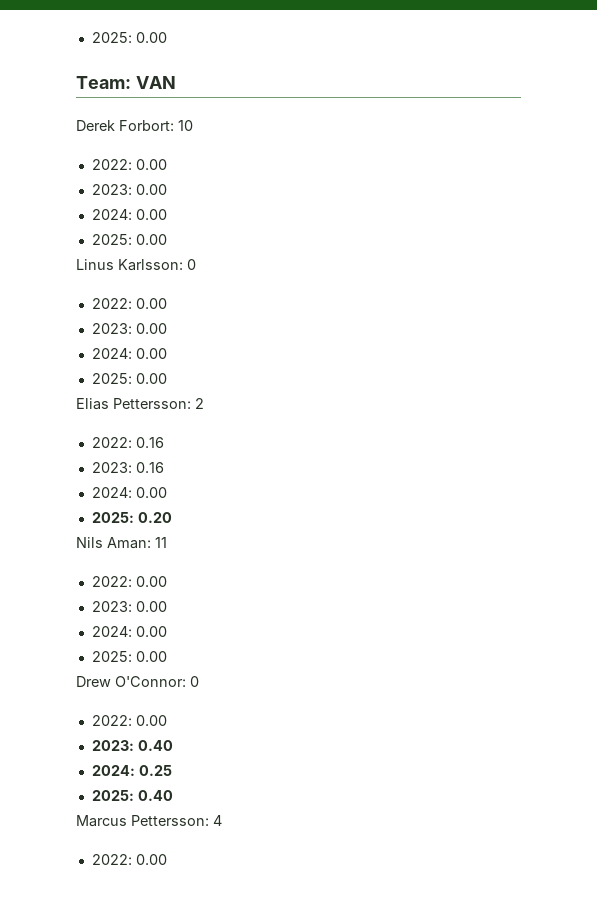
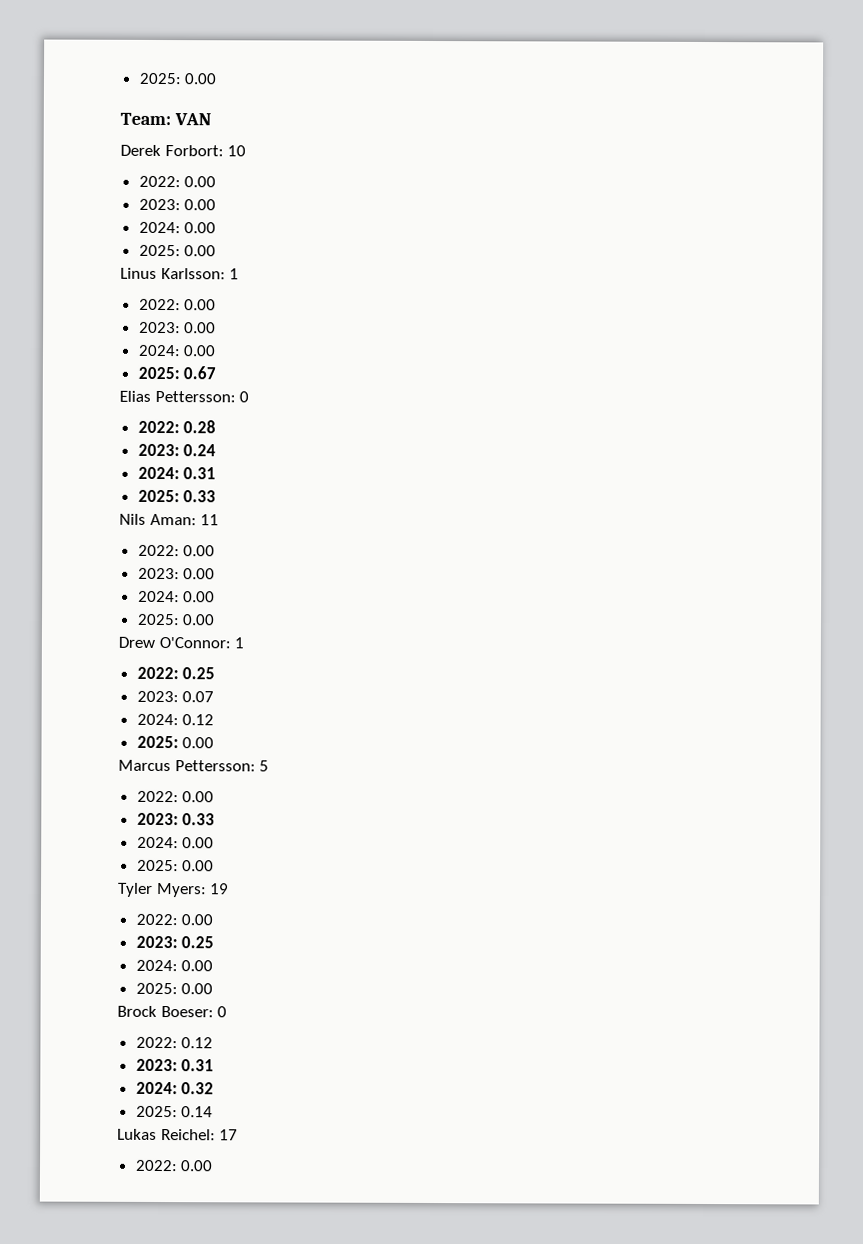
[187,259,196,270] [91,298,167,309] [91,323,167,334] [91,348,167,359] [91,373,167,384] 0 // 2022: 0.00 // 2023: 0.00 // 2024: 0.00 // 2025: 0.00 -> [229,268,240,280] [138,298,217,311] [138,321,217,334] [137,344,217,357] [137,366,217,380] 1 // 2022: 0.00 // 2023: 0.00 // 2024: 0.00 // 2025: 0.67
[195,398,204,409] [91,437,164,448] [91,462,164,473] [91,487,167,498] [91,512,172,523] 2 // 2022: 0.16 // 2023: 0.16 // 2024: 0.00 // 2025: 0.20 -> [239,391,250,403] [137,420,217,434] [137,443,217,457] [137,466,217,480] [137,489,217,503] 0 // 2022: 0.28 // 2023: 0.24 // 2024: 0.31 // 2025: 0.33
[190,676,199,687] [91,715,167,726] [91,740,173,751] [91,765,172,776] [91,790,173,801] [76,815,222,827] 0 // 2022: 0.00 // 2023: 0.40 // 2024: 0.25 // 2025: 0.40 // Marcus Pettersson: 4 -> [234,637,245,649] [136,666,216,680] [136,690,215,703] [136,713,215,726] [136,735,215,749] [118,759,270,772] [136,790,215,803] [136,812,216,826] [136,836,215,849] [136,859,215,872] [117,882,230,898] [135,913,214,926] [135,935,215,949] [135,959,214,972] [135,982,214,995] [117,1005,228,1018] [135,1036,214,1049] [135,1058,215,1072] [135,1081,215,1095] [135,1105,214,1118] [117,1128,239,1141] 1 // 2022: 0.25 // 2023: 0.07 // 2024: 0.12 // 2025: 0.00 // Marcus Pettersson: 5 // 2022: 0.00 // 2023: 0.33 // 2024: 0.00 // 2025: 0.00 // Tyler Myers: 19 // 2022: 0.00 // 2023: 0.25 // 2024: 0.00 // 2025: 0.00 // Brock Boeser: 0 // 2022: 0.12 // 2023: 0.31 // 2024: 0.32 // 2025: 0.14 // Lukas Reichel: 17

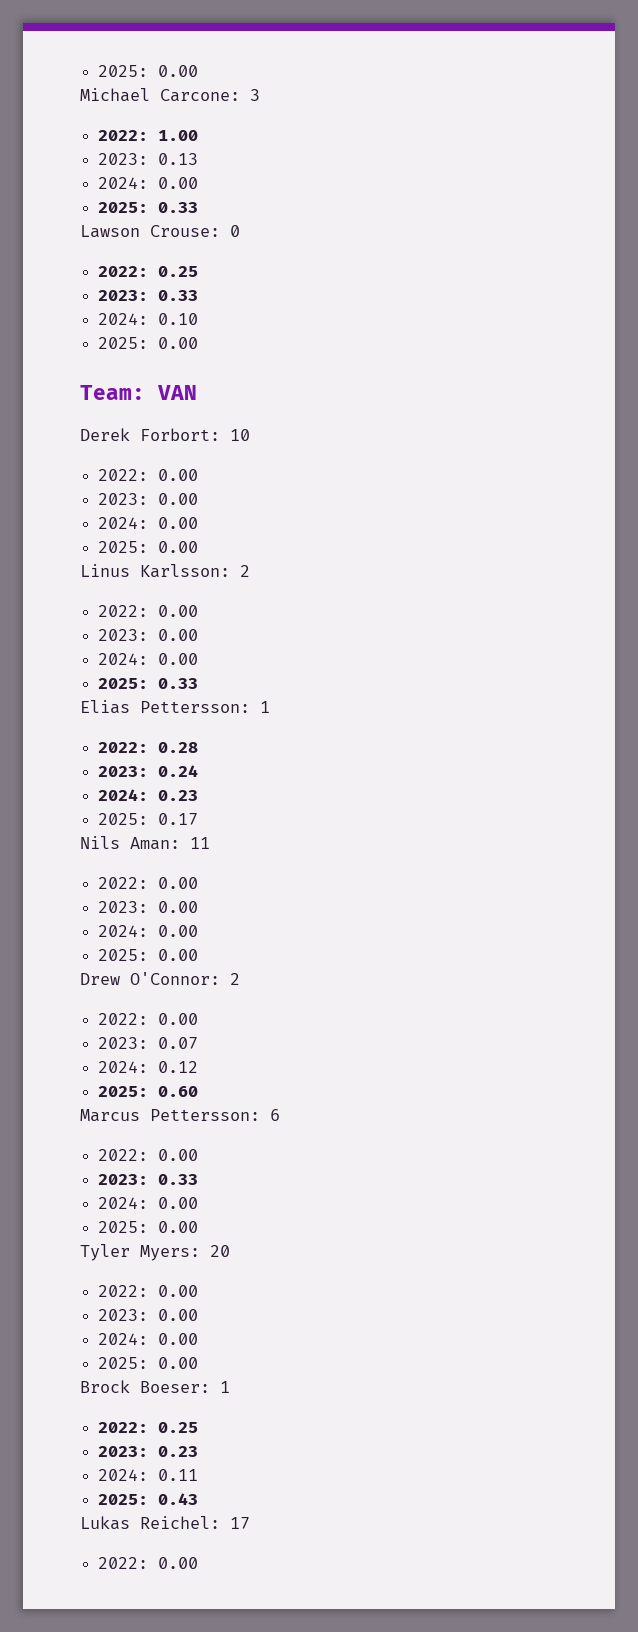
[138,72,218,85] 2025: 0.00 -> [98,65,199,77] [80,88,260,102] [98,130,199,141] [98,153,199,165] [98,177,199,189] [98,202,199,213] [80,225,240,238] [98,266,199,277] [98,290,199,301] [98,313,199,325] [98,337,199,349] 2025: 0.00 // Michael Carcone: 3 // 2022: 1.00 // 2023: 0.13 // 2024: 0.00 // 2025: 0.33 // Lawson Crouse: 0 // 2022: 0.25 // 2023: 0.33 // 2024: 0.10 // 2025: 0.00
[229,268,240,280] [138,298,217,311] [138,321,217,334] [137,344,217,357] [137,366,217,380] 1 // 2022: 0.00 // 2023: 0.00 // 2024: 0.00 // 2025: 0.67 -> [240,565,250,577] [98,605,199,617] [98,629,199,641] [98,653,199,665] [98,678,199,689] 2 // 2022: 0.00 // 2023: 0.00 // 2024: 0.00 // 2025: 0.33
[239,391,250,403] 0 -> [260,701,270,713] 1
[183,467,217,480] [137,489,217,503] 0.31 // 2025: 0.33 -> [158,790,199,801] [98,813,199,825] 0.23 // 2025: 0.17
[234,637,245,649] [136,666,216,680] 1 // 2022: 0.25 -> [230,973,240,985] [98,1013,199,1025] 2 // 2022: 0.00
[182,737,215,749] 0.00 -> [158,1086,199,1097] 0.60
[259,760,270,772] 5 -> [270,1109,280,1121] 6
[210,883,230,895] [135,913,214,926] [135,935,215,949] 19 // 2022: 0.00 // 2023: 0.25 -> [210,1245,230,1257] [98,1285,199,1297] [98,1309,199,1321] 20 // 2022: 0.00 // 2023: 0.00
[217,1006,228,1018] [135,1036,214,1049] [135,1058,215,1072] [135,1081,215,1095] [135,1105,214,1118] 0 // 2022: 0.12 // 2023: 0.31 // 2024: 0.32 // 2025: 0.14 -> [220,1381,230,1393] [98,1422,199,1433] [98,1446,199,1457] [98,1469,199,1481] [98,1493,199,1505] 1 // 2022: 0.25 // 2023: 0.23 // 2024: 0.11 // 2025: 0.43

